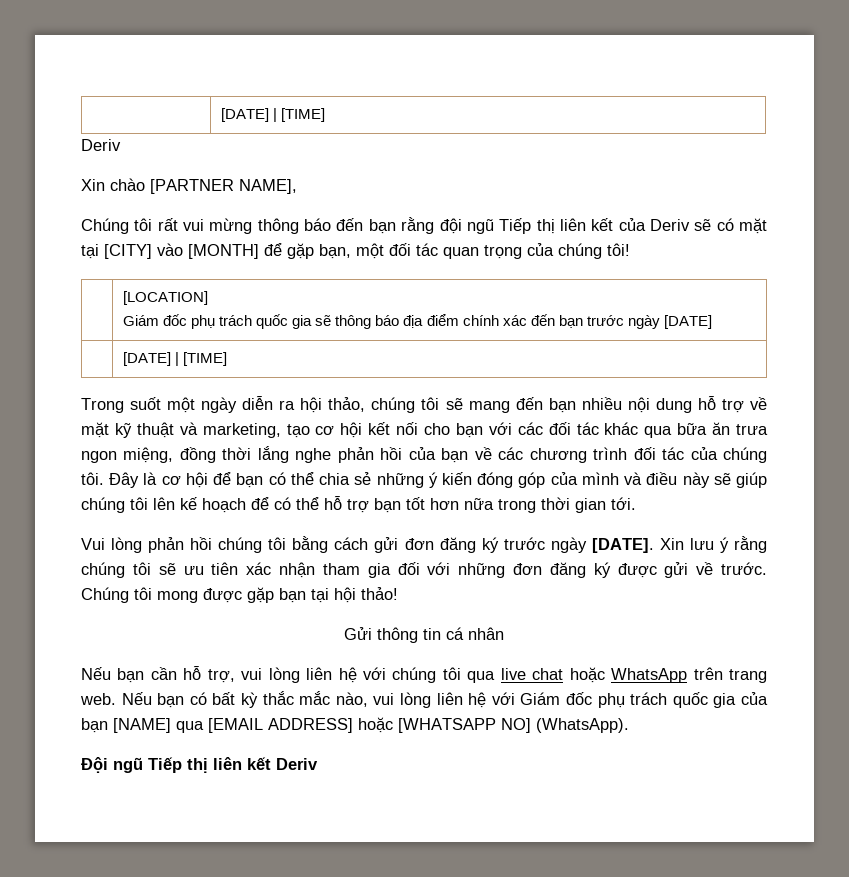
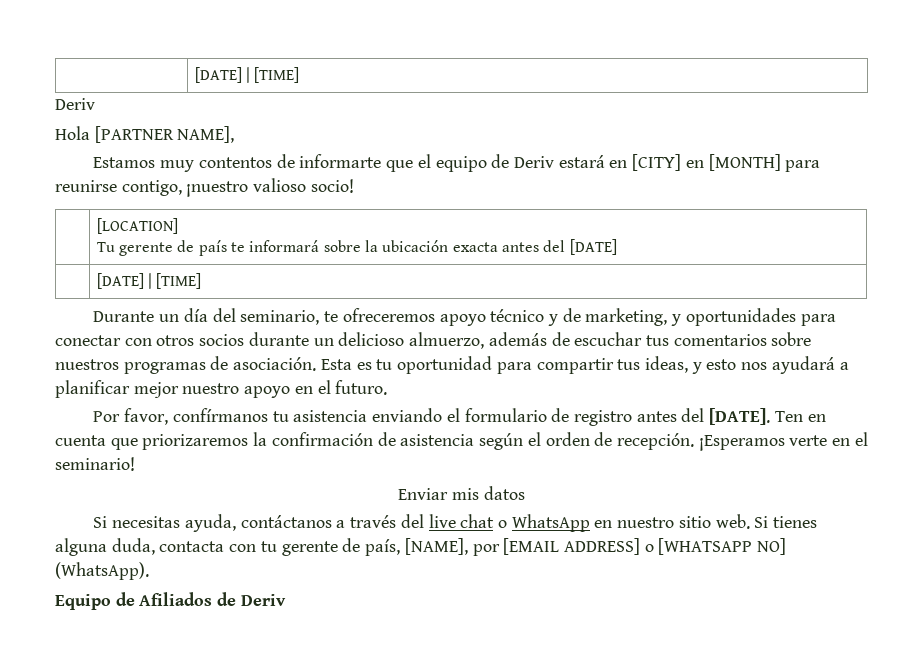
[81,178,145,191] Xin chào -> [55,126,90,140] Hola
[81,217,768,234] [81,243,630,259] [123,291,209,305] [123,314,712,329] [123,352,228,366] [81,396,767,413] [81,422,768,438] [81,446,768,463] [81,472,768,488] [81,496,636,513] [81,536,767,553] [81,562,768,578] [81,587,398,603] [344,627,504,643] [81,666,768,683] [80,691,769,708] [81,718,204,733] Chúng tôi rất vui mừng thông báo đến bạn rằng đội ngũ Tiếp thị liên kết của Deriv sẽ có mặt tại [CITY] vào [MONTH] để gặp bạn, một đối tác quan trọng của chúng tôi! // | [LOCATION] // Giám đốc phụ trách quốc gia sẽ thông báo địa điểm chính xác đến bạn trước ngày [DATE] // | [DATE] | [TIME] // Trong suốt một ngày diễn ra hội thảo, chúng tôi sẽ mang đến bạn nhiều nội dung hỗ trợ về mặt kỹ thuật và marketing, tạo cơ hội kết nối cho bạn với các đối tác khác qua bữa ăn trưa ngon miệng, đồng thời lắng nghe phản hồi của bạn về các chương trình đối tác của chúng tôi. Đây là cơ hội để bạn có thể chia sẻ những ý kiến đóng góp của mình và điều này sẽ giúp chúng tôi lên kế hoạch để có thể hỗ trợ bạn tốt hơn nữa trong thời gian tới. // Vui lòng phản hồi chúng tôi bằng cách gửi đơn đăng ký trước ngày [DATE]. Xin lưu ý rằng chúng tôi sẽ ưu tiên xác nhận tham gia đối với những đơn đăng ký được gửi về trước. Chúng tôi mong được gặp bạn tại hội thảo! // Gửi thông tin cá nhân // Nếu bạn cần hỗ trợ, vui lòng liên hệ với chúng tôi qua live chat hoặc WhatsApp trên trang web. Nếu bạn có bất kỳ thắc mắc nào, vui lòng liên hệ với Giám đốc phụ trách quốc gia của bạn [NAME] qua -> [93,154,821,172] [55,178,354,197] [96,218,178,234] [96,239,617,256] [96,273,202,289] [93,308,836,326] [55,332,812,349] [55,356,849,374] [55,380,388,398] [93,408,826,426] [55,432,868,451] [55,457,135,471] [398,486,525,500] [93,514,818,532] [55,538,500,556] Estamos muy contentos de informarte que el equipo de Deriv estará en [CITY] en [MONTH] para reunirse contigo, ¡nuestro valioso socio! // | [LOCATION] // Tu gerente de país te informará sobre la ubicación exacta antes del [DATE] // | [DATE] | [TIME] // Durante un día del seminario, te ofreceremos apoyo técnico y de marketing, y oportunidades para conectar con otros socios durante un delicioso almuerzo, además de escuchar tus comentarios sobre nuestros programas de asociación. Esta es tu oportunidad para compartir tus ideas, y esto nos ayudará a planificar mejor nuestro apoyo en el futuro. // Por favor, confírmanos tu asistencia enviando el formulario de registro antes del [DATE]. Ten en cuenta que priorizaremos la confirmación de asistencia según el orden de recepción. ¡Esperamos verte en el seminario! // Enviar mis datos // Si necesitas ayuda, contáctanos a través del live chat o WhatsApp en nuestro sitio web. Si tienes alguna duda, contacta con tu gerente de país, [NAME], por
[358,717,393,733] hoặc -> [644,544,654,552] o
[81,757,271,773] Đội ngũ Tiếp thị liên kết -> [55,592,237,610] Equipo de Afiliados de

